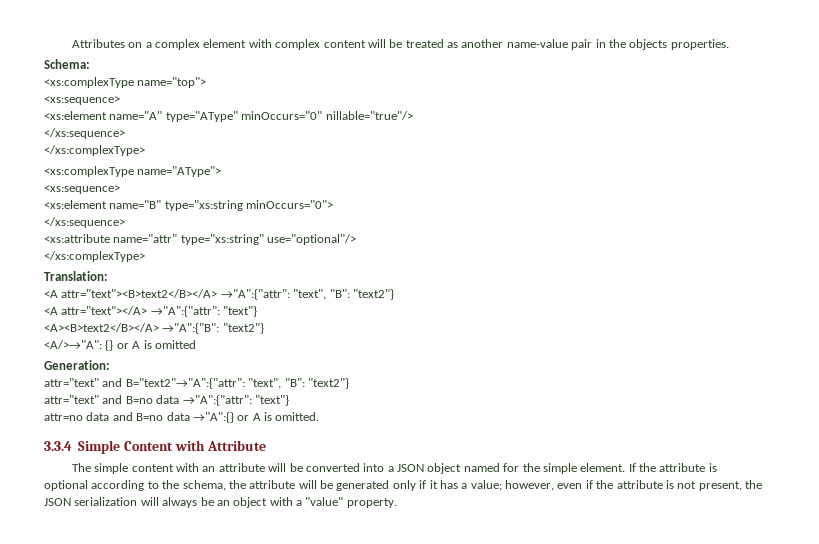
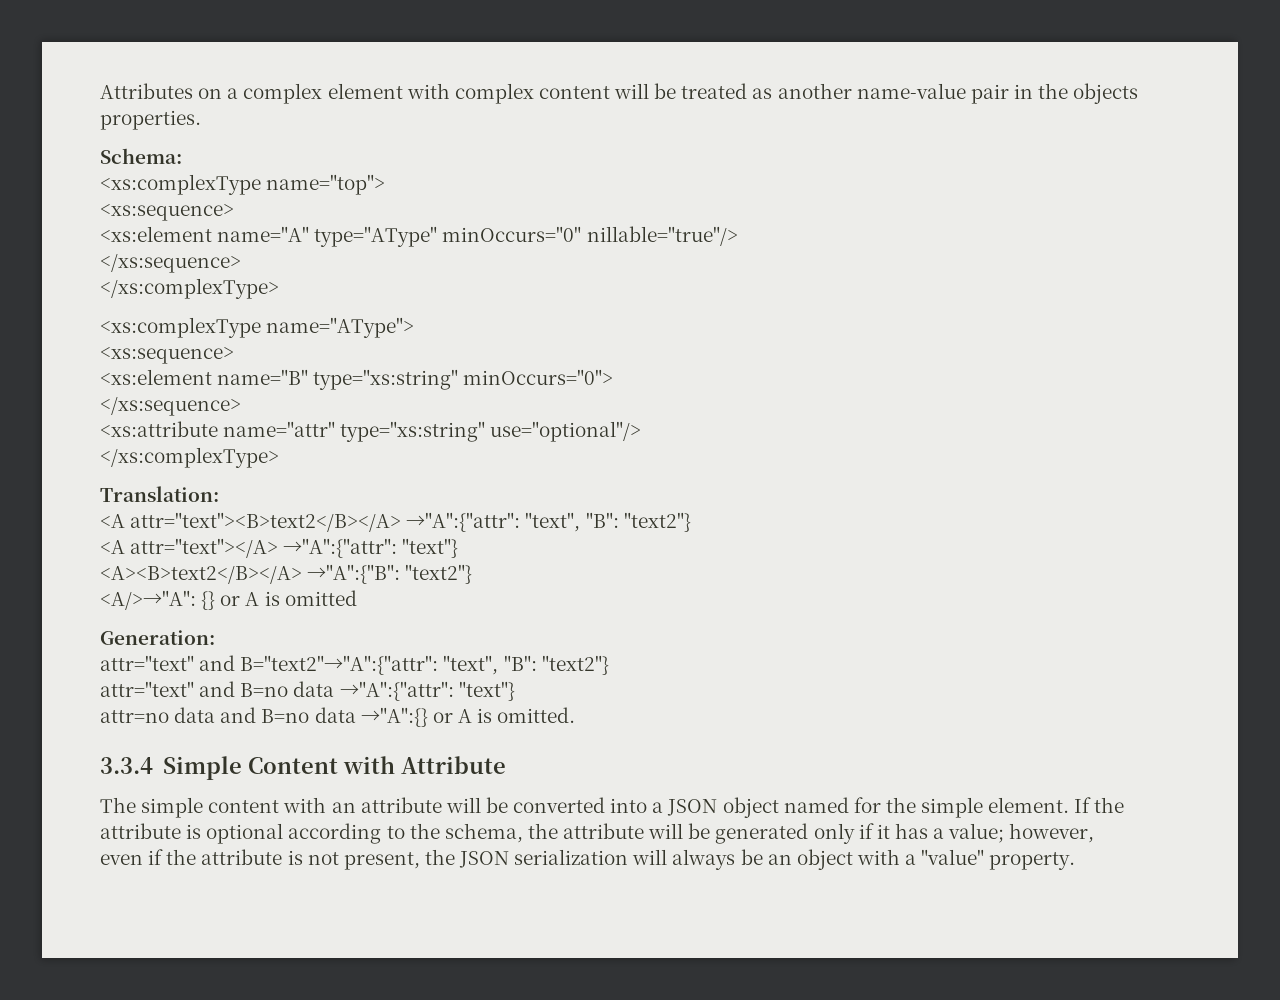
[164,200,243,211] type="xs:string -> [313,369,459,390] type="xs:string"

